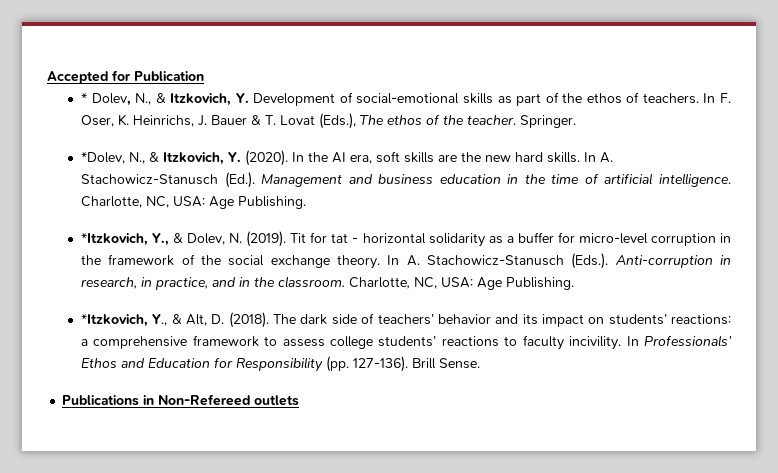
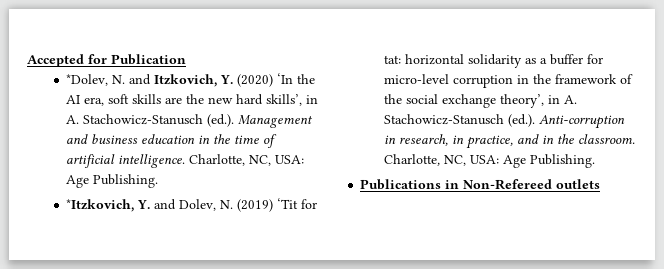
[80,92,731,106] [80,113,576,129] [80,150,304,166] * Dolev, N., & Itzkovich, Y. Development of social-emotional skills as part of the ethos of teachers. In F. Oser, K. Heinrichs, J. Bauer & T. Lovat (Eds.), The ethos of the teacher. Springer. // *Dolev, N., & Itzkovich, Y. (2020). In -> [66,73,294,87] *Dolev, N. and Itzkovich, Y. (2020) ‘In
[546,152,613,163] [80,172,255,188] skills. In A. Stachowicz-Stanusch (Ed.). -> [266,94,319,106] [66,114,235,127] skills’, in A. Stachowicz-Stanusch (ed.).
[152,231,359,247] Y., & Dolev, N. (2019). Tit for tat - -> [137,198,318,212] [384,55,402,64] Y. and Dolev, N. (2019) ‘Tit for tat:
[336,253,609,269] theory. In A. Stachowicz-Stanusch (Eds.). -> [500,94,578,108] [384,114,536,127] theory’, in A. Stachowicz-Stanusch (ed.).
[80,312,731,328] [80,335,732,350] [80,356,480,372] // *Itzkovich, Y., & Alt, D. (2018). The dark side of teachers’ behavior and its impact on students’ reactions: a comprehensive framework to assess college students’ reactions to faculty incivility. In Professionals’ Ethos and Education for Responsibility (pp. 127-136). Brill Sense. -> (596, 161) none

